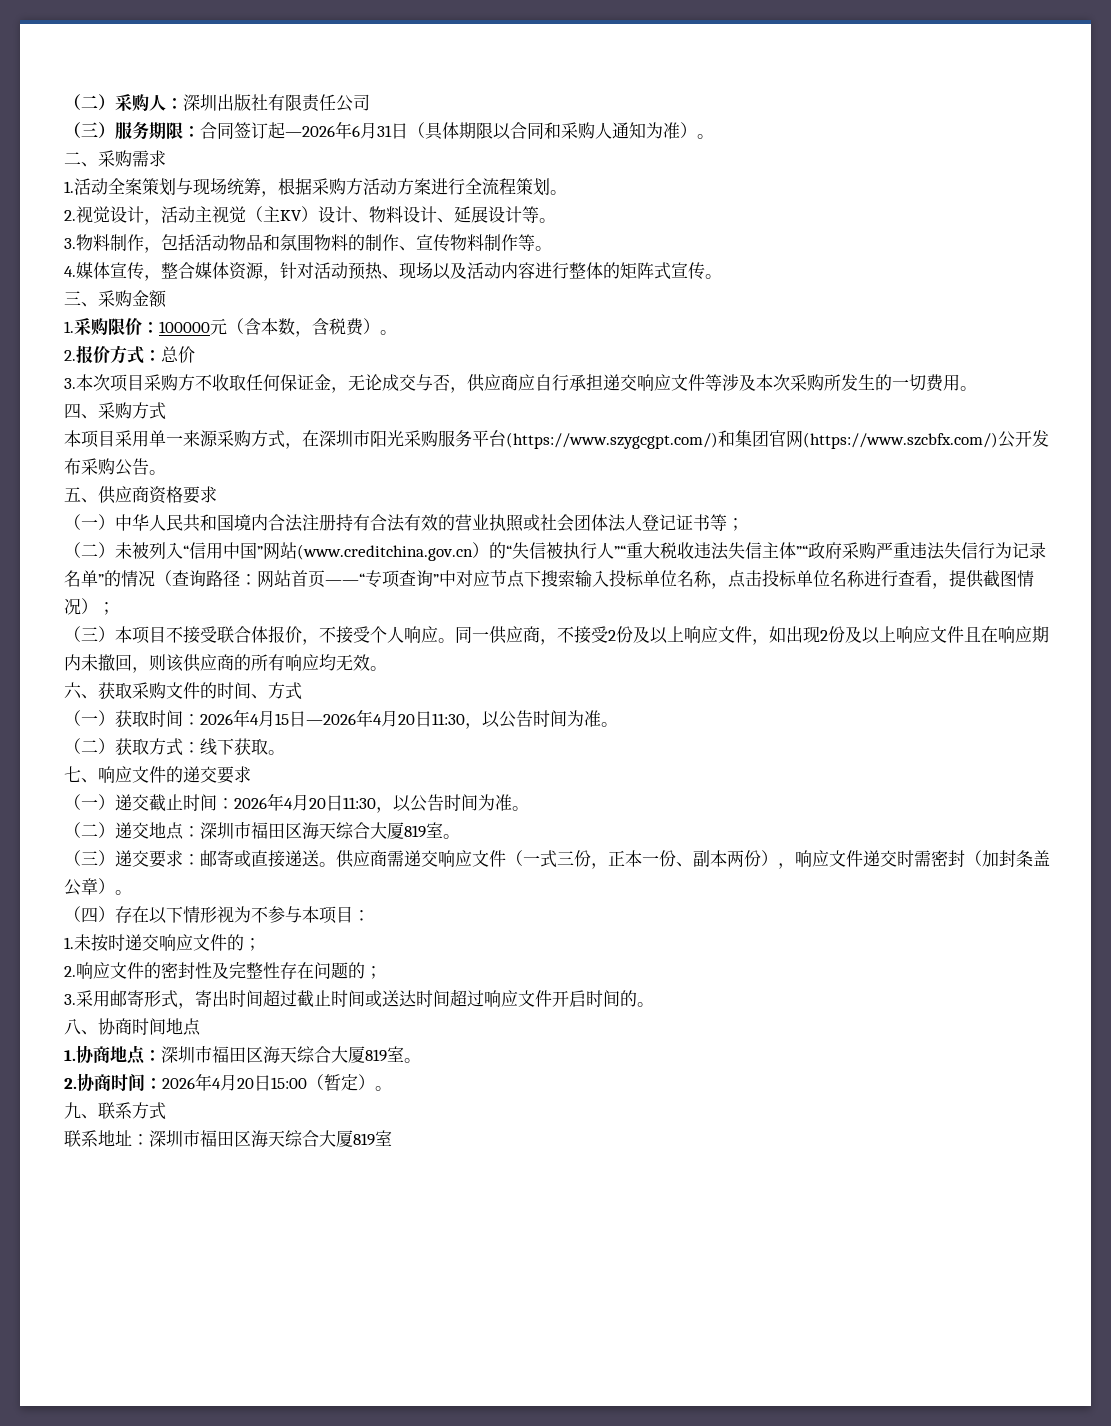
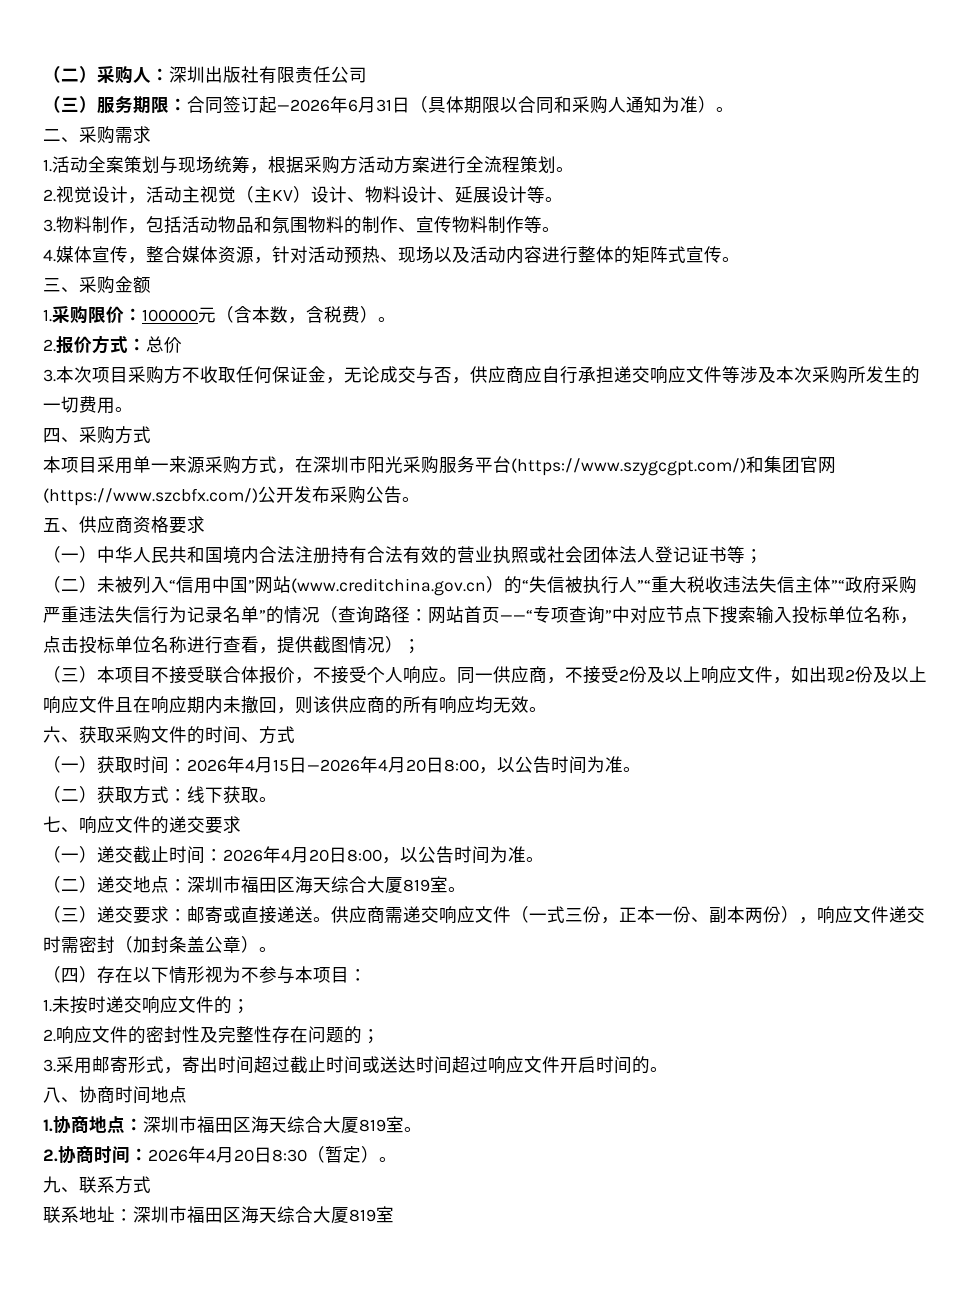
[432,713,465,725] 11:30 -> [444,759,479,772] 8:00
[343,797,376,809] 11:30 -> [347,849,382,862] 8:00
[271,1077,307,1089] 15:00 -> [272,1149,307,1162] 8:30

